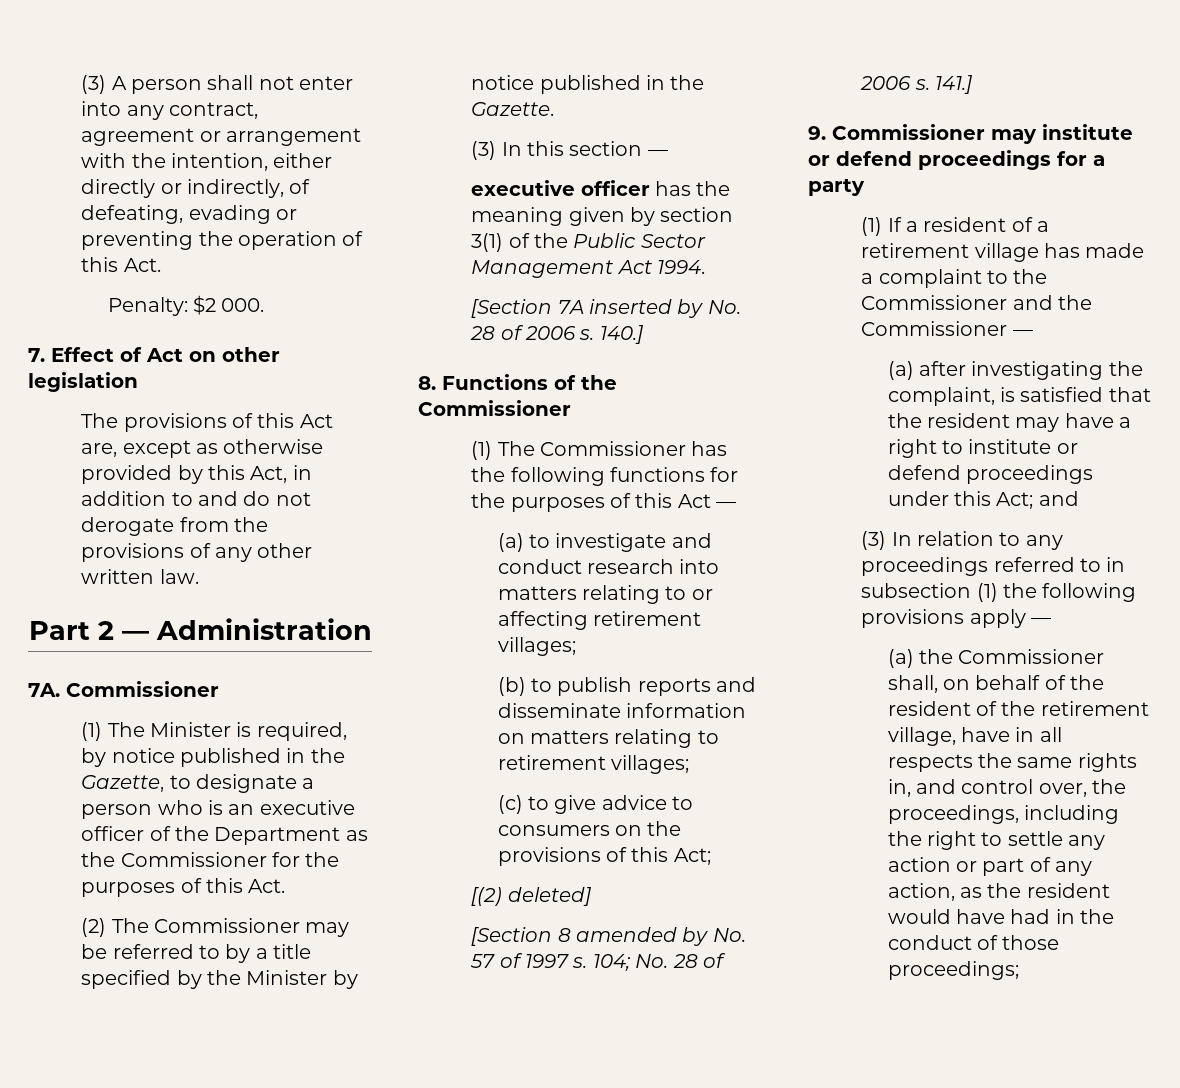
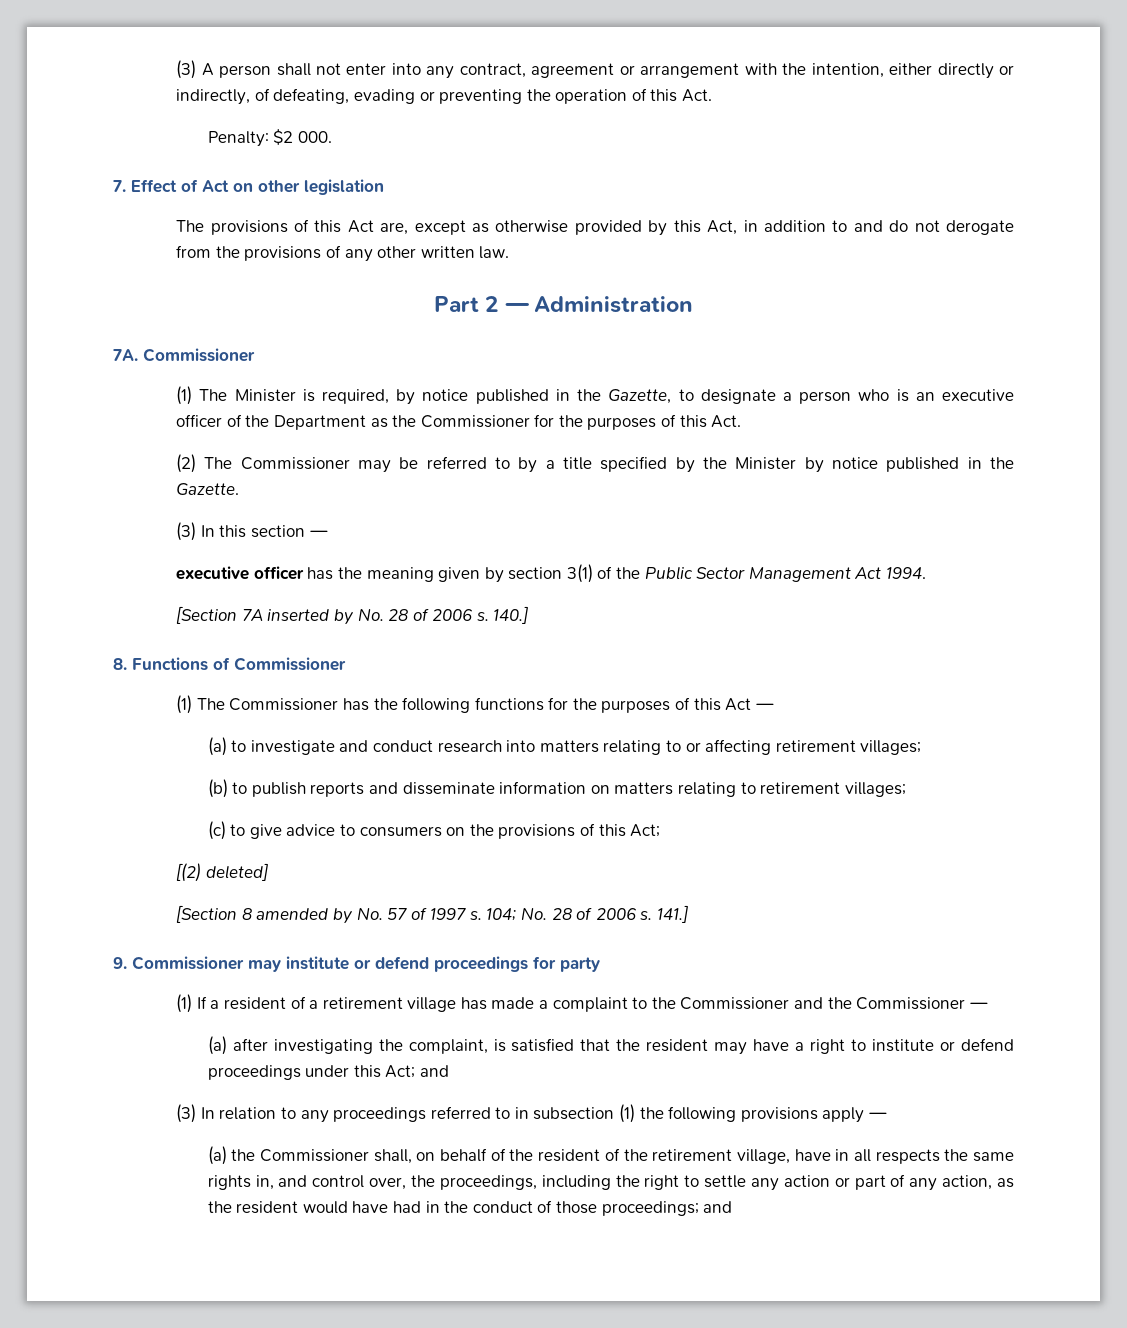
[581,375,617,390] the -> (230, 663) none
[1093,155,1105,166] a -> (556, 962) none
(1019, 970) none -> [703,1201,733,1213] and

